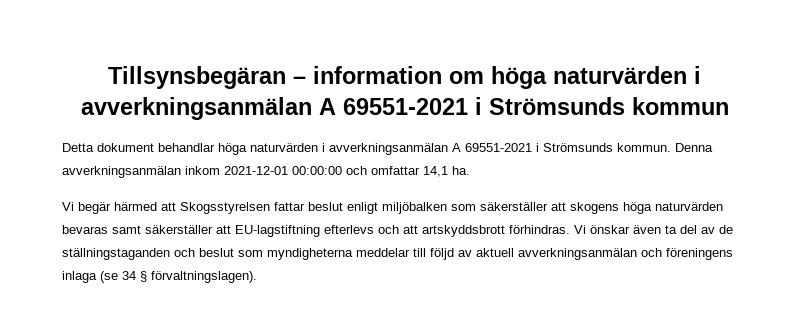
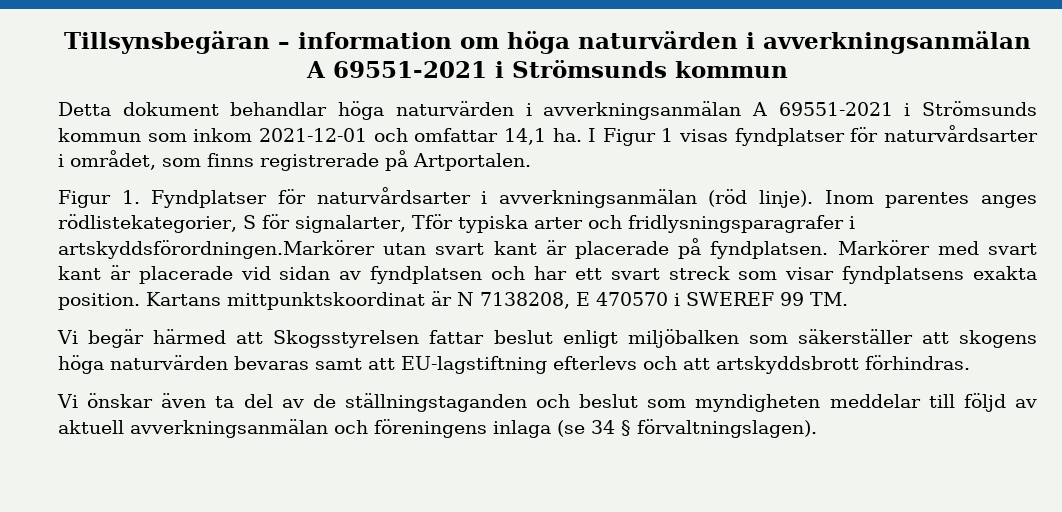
[617,143,713,152] [62,166,181,178] kommun. Denna avverkningsanmälan -> [58,128,187,142] kommun som
[292,166,342,175] 00:00:00 -> (367, 135) none
(470, 170) none -> [588,125,1038,146] [58,150,531,171] [58,187,1037,208] [58,214,855,233] [58,238,1038,259] [58,265,1037,284] [58,291,848,310] I Figur 1 visas fyndplatser för naturvårdsarter i området, som finns registrerade på Artportalen. // Figur 1. Fyndplatser för naturvårdsarter i avverkningsanmälan (röd linje). Inom parentes anges rödlistekategorier, S för signalarter, Tför typiska arter och fridlysningsparagrafer i artskyddsförordningen.Markörer utan svart kant är placerade på fyndplatsen. Markörer med svart kant är placerade vid sidan av fyndplatsen och har ett svart streck som visar fyndplatsens exakta position. Kartans mittpunktskoordinat är N 7138208, E 470570 i SWEREF 99 TM.
[145,225,213,234] säkerställer -> (362, 364) none
(570, 229) none -> (970, 362) //
[267,248,353,260] myndigheterna -> [695,394,821,412] myndigheten

